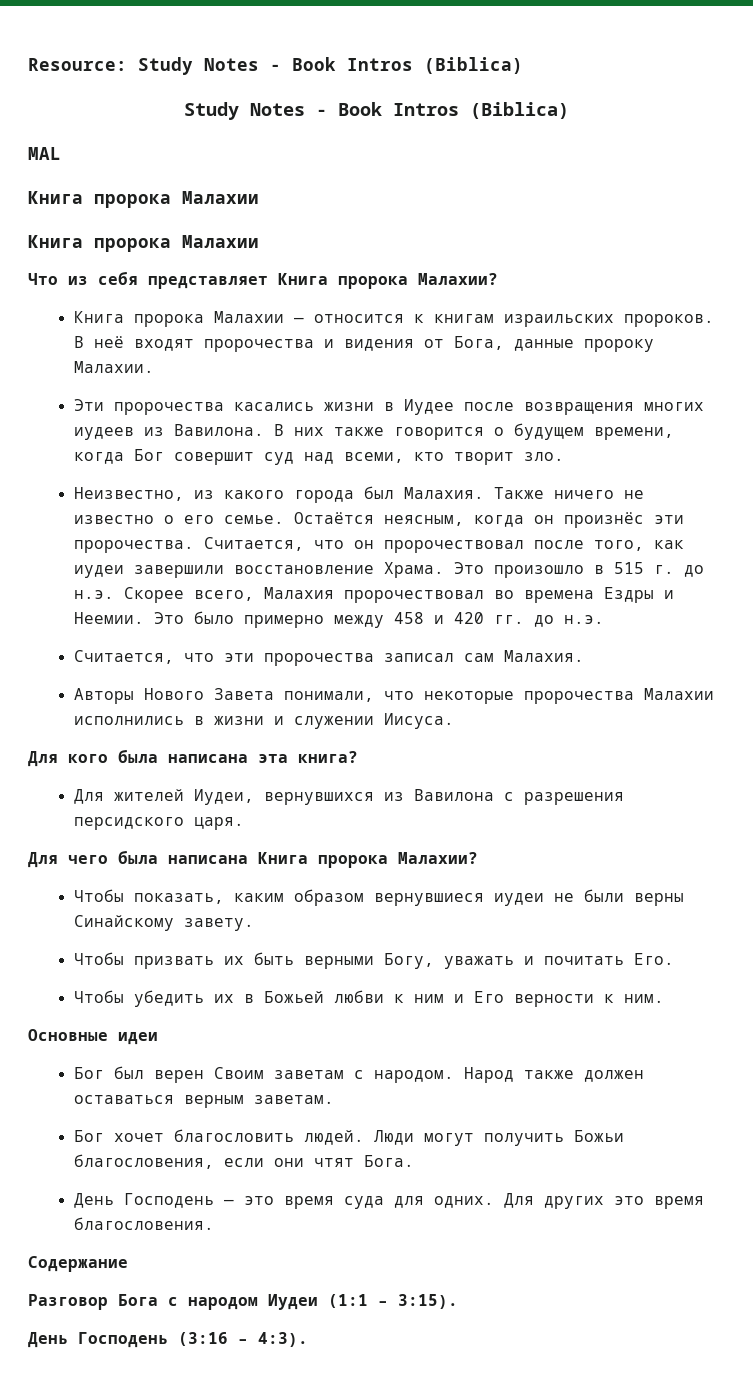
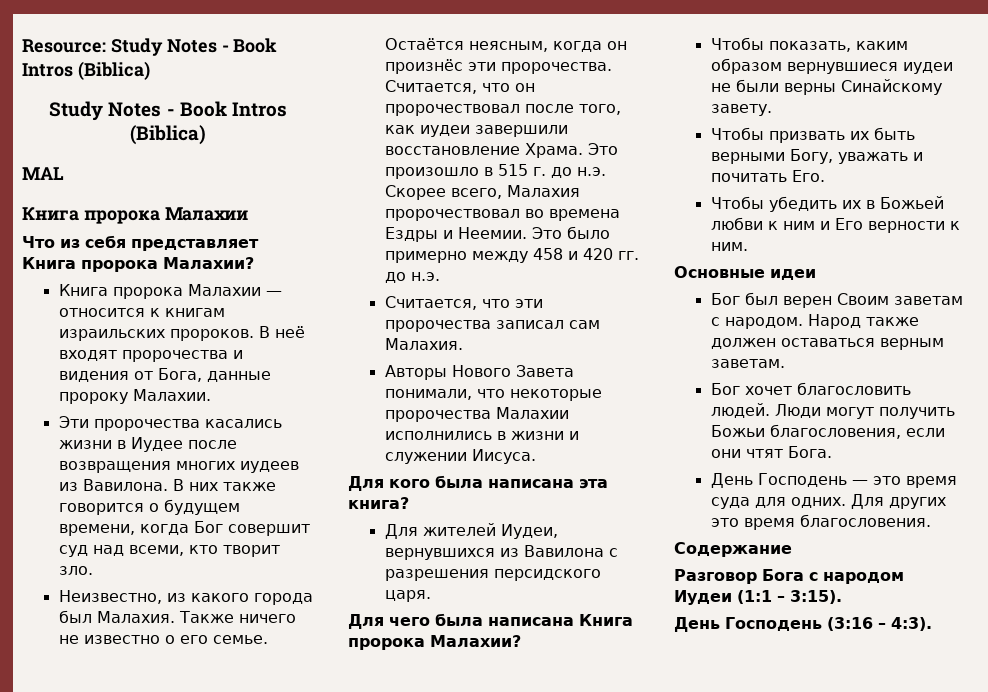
[28,235,259,252] // Книга пророка Малахии -> (248, 214) none

